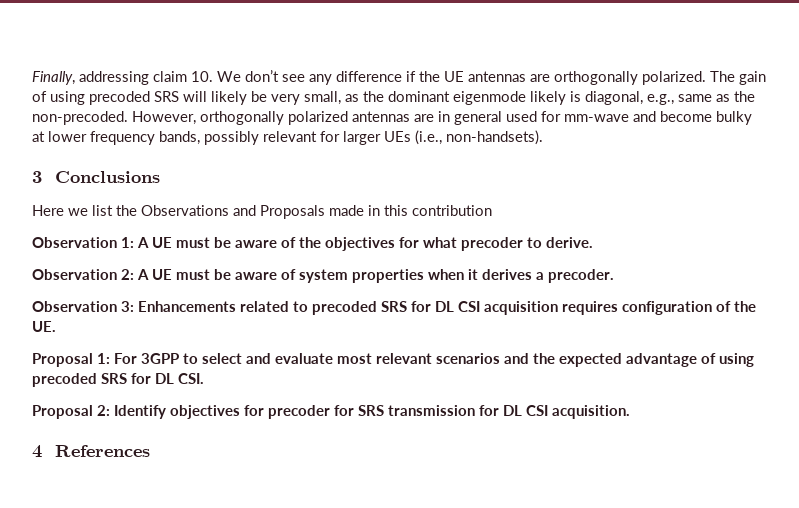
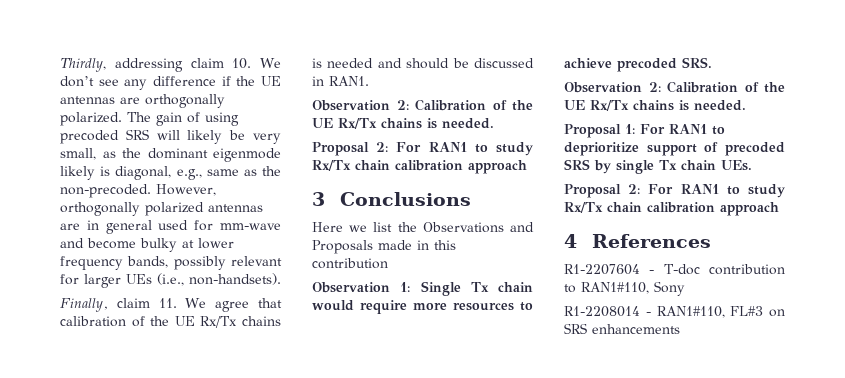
[32,71,75,85] Finally, -> [60,58,106,72] Thirdly,
(543, 137) none -> [60,298,282,312] [60,316,281,328] [312,58,534,69] [312,76,369,86] [312,99,533,111] [312,118,494,129] [312,142,533,156] [312,160,527,174] // Finally, claim 11. We agree that calibration of the UE Rx/Tx chains is needed and should be discussed in RAN1. // Observation 2: Calibration of the UE Rx/Tx chains is needed. // Proposal 2: For RAN1 to study Rx/Tx chain calibration approach
[137,237,593,251] [32,269,614,283] [32,301,756,315] [32,321,56,332] [32,353,754,367] [32,373,204,387] [32,405,630,419] [32,445,150,458] A UE must be aware of the objectives for what precoder to derive. // Observation 2: A UE must be aware of system properties when it derives a precoder. // Observation 3: Enhancements related to precoded SRS for DL CSI acquisition requires configuration of the UE. // Proposal 1: For 3GPP to select and evaluate most relevant scenarios and the expected advantage of using precoded SRS for DL CSI. // Proposal 2: Identify objectives for precoder for SRS transmission for DL CSI acquisition. // 4 References -> [420,281,533,296] [312,300,533,314] [564,57,712,72] [564,81,785,93] [564,100,746,111] [564,124,725,138] [564,142,785,156] [564,159,752,174] [564,184,785,198] [564,202,779,216] [564,234,711,248] [564,264,785,275] [564,281,685,296] [564,306,785,318] [564,323,680,334] Single Tx chain would require more resources to achieve precoded SRS. // Observation 2: Calibration of the UE Rx/Tx chains is needed. // Proposal 1: For RAN1 to deprioritize support of precoded SRS by single Tx chain UEs. // Proposal 2: For RAN1 to study Rx/Tx chain calibration approach // 4 References // R1-2207604 - T-doc contribution to RAN1#110, Sony // R1-2208014 - RAN1#110, FL#3 on SRS enhancements

